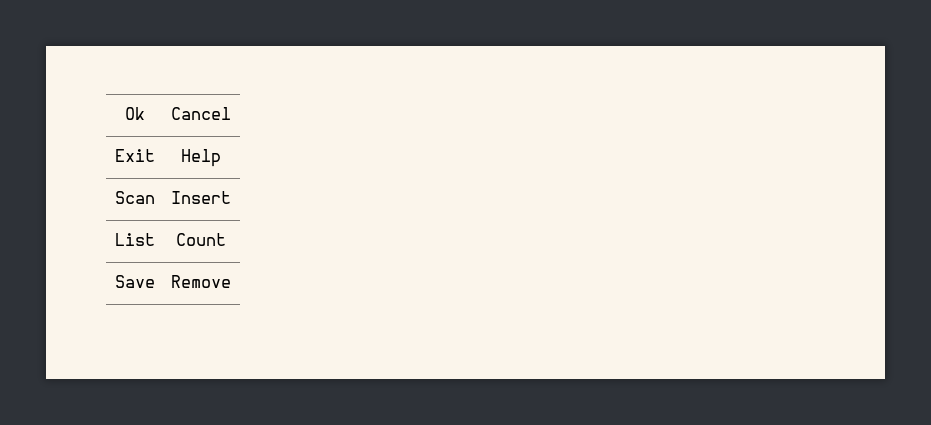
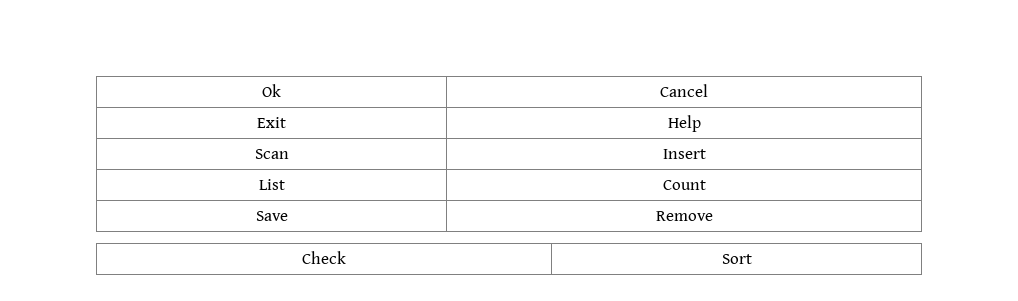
(231, 281) none -> [302,251,346,264] [721,254,752,264] // Check | Sort

